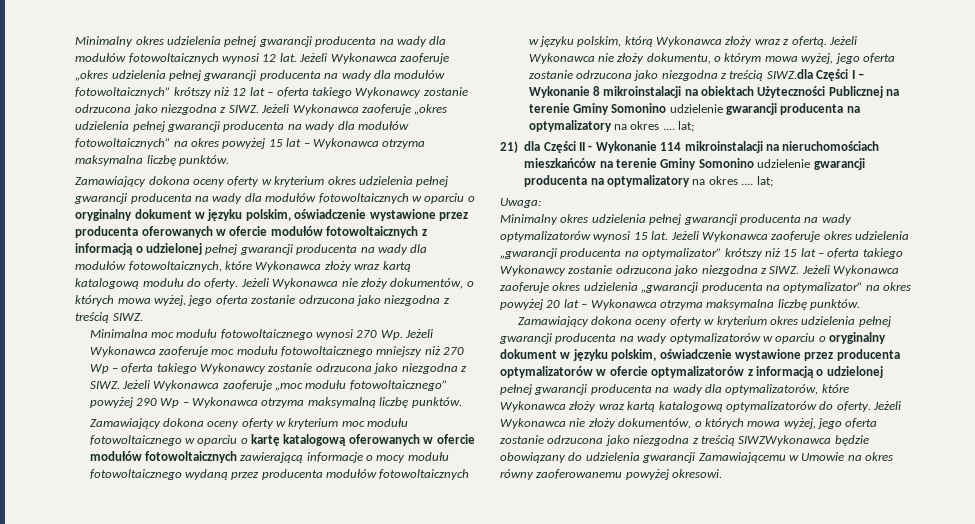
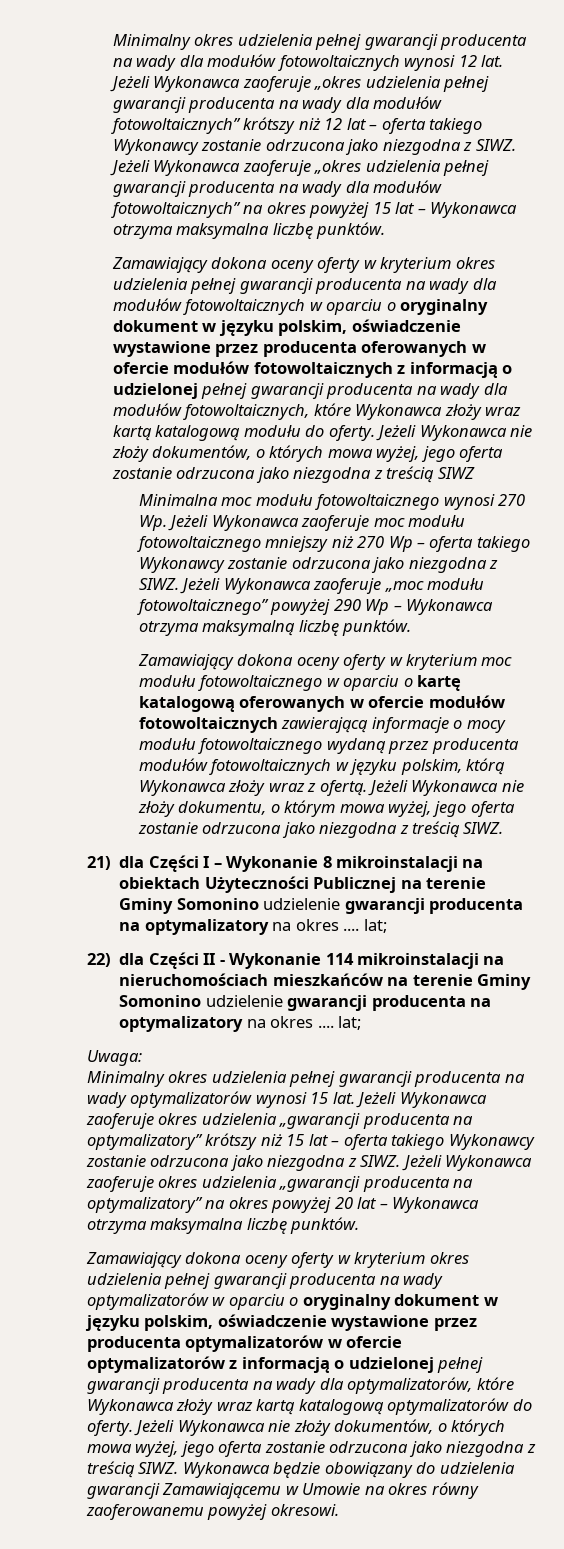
[112,313,143,321] SIWZ. -> [437,467,475,479] SIWZ
[766,69,813,79] SIWZ.dla -> [463,822,504,834] [87,856,145,870] SIWZ. // 21) dla
[500,141,518,153] 21) -> [87,953,111,967] 22)
[642,248,722,259] optymalizator” -> [87,1134,203,1150] optymalizatory”
[783,282,863,293] optymalizator” -> [87,1197,203,1213] optymalizatory”
[738,435,832,446] SIWZWykonawca -> [138,1462,270,1478] SIWZ. Wykonawca

